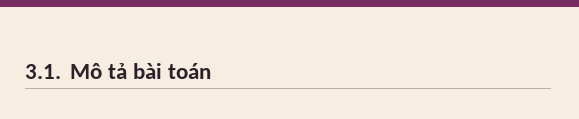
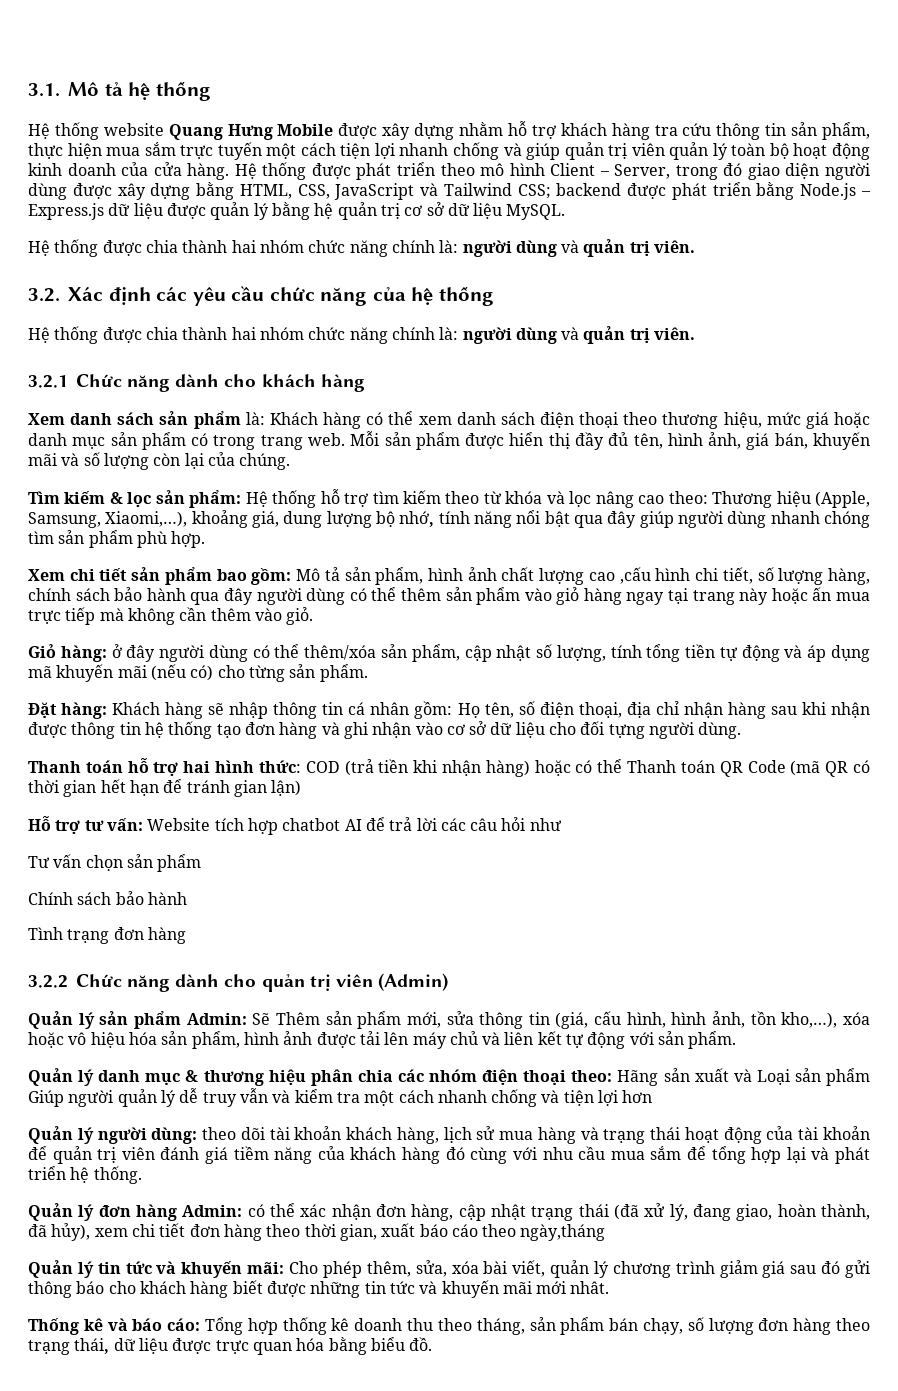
[132,63,212,79] bài toán -> [128,82,211,101] [28,121,871,140] [28,142,870,160] [28,162,870,180] [28,182,871,200] [28,202,566,220] [28,239,696,257] [28,286,494,306] [28,326,696,344] [28,374,365,392] [28,411,870,429] [28,431,871,450] [28,452,291,470] [28,489,871,508] [28,510,871,528] [28,530,206,548] [28,567,871,585] [28,587,871,605] [28,607,314,625] [28,644,870,662] [28,664,368,682] [28,701,870,719] [28,721,742,739] [28,758,871,777] [28,779,302,797] [28,816,562,835] [28,854,202,872] [28,891,187,905] [28,927,186,944] [28,973,448,992] [28,1011,870,1029] [28,1031,737,1049] [28,1068,871,1086] [28,1088,653,1107] [28,1126,871,1144] [28,1146,870,1164] [28,1166,142,1184] [28,1203,871,1221] [28,1223,606,1241] [28,1260,871,1278] [28,1280,610,1298] [28,1317,871,1335] [28,1337,433,1355] hệ thống // Hệ thống website Quang Hưng Mobile được xây dựng nhằm hỗ trợ khách hàng tra cứu thông tin sản phẩm, thực hiện mua sắm trực tuyến một cách tiện lợi nhanh chống và giúp quản trị viên quản lý toàn bộ hoạt động kinh doanh của cửa hàng. Hệ thống được phát triển theo mô hình Client – Server, trong đó giao diện người dùng được xây dựng bằng HTML, CSS, JavaScript và Tailwind CSS; backend được phát triển bằng Node.js – Express.js dữ liệu được quản lý bằng hệ quản trị cơ sở dữ liệu MySQL. // Hệ thống được chia thành hai nhóm chức năng chính là: người dùng và quản trị viên. // 3.2. Xác định các yêu cầu chức năng của hệ thống // Hệ thống được chia thành hai nhóm chức năng chính là: người dùng và quản trị viên. // 3.2.1 Chức năng dành cho khách hàng // Xem danh sách sản phẩm là: Khách hàng có thể xem danh sách điện thoại theo thương hiệu, mức giá hoặc danh mục sản phẩm có trong trang web. Mỗi sản phẩm được hiển thị đầy đủ tên, hình ảnh, giá bán, khuyến mãi và số lượng còn lại của chúng. // Tìm kiếm & lọc sản phẩm: Hệ thống hỗ trợ tìm kiếm theo từ khóa và lọc nâng cao theo: Thương hiệu (Apple, Samsung, Xiaomi,…), khoảng giá, dung lượng bộ nhớ, tính năng nổi bật qua đây giúp người dùng nhanh chóng tìm sản phẩm phù hợp. // Xem chi tiết sản phẩm bao gồm: Mô tả sản phẩm, hình ảnh chất lượng cao ,cấu hình chi tiết, số lượng hàng, chính sách bảo hành qua đây người dùng có thể thêm sản phẩm vào giỏ hàng ngay tại trang này hoặc ấn mua trực tiếp mà không cần thêm vào giỏ. // Giỏ hàng: ở đây người dùng có thể thêm/xóa sản phẩm, cập nhật số lượng, tính tổng tiền tự động và áp dụng mã khuyến mãi (nếu có) cho từng sản phẩm. // Đặt hàng: Khách hàng sẽ nhập thông tin cá nhân gồm: Họ tên, số điện thoại, địa chỉ nhận hàng sau khi nhận được thông tin hệ thống tạo đơn hàng và ghi nhận vào cơ sở dữ liệu cho đối tựng người dùng. // Thanh toán hỗ trợ hai hình thức: COD (trả tiền khi nhận hàng) hoặc có thể Thanh toán QR Code (mã QR có thời gian hết hạn để tránh gian lận) // Hỗ trợ tư vấn: Website tích hợp chatbot AI để trả lời các câu hỏi như // Tư vấn chọn sản phẩm // Chính sách bảo hành // Tình trạng đơn hàng // 3.2.2 Chức năng dành cho quản trị viên (Admin) // Quản lý sản phẩm Admin: Sẽ Thêm sản phẩm mới, sửa thông tin (giá, cấu hình, hình ảnh, tồn kho,…), xóa hoặc vô hiệu hóa sản phẩm, hình ảnh được tải lên máy chủ và liên kết tự động với sản phẩm. // Quản lý danh mục & thương hiệu phân chia các nhóm điện thoại theo: Hãng sản xuất và Loại sản phẩm Giúp người quản lý dễ truy vẫn và kiểm tra một cách nhanh chống và tiện lợi hơn // Quản lý người dùng: theo dõi tài khoản khách hàng, lịch sử mua hàng và trạng thái hoạt động của tài khoản để quản trị viên đánh giá tiềm năng của khách hàng đó cùng với nhu cầu mua sắm để tổng hợp lại và phát triển hệ thống. // Quản lý đơn hàng Admin: có thể xác nhận đơn hàng, cập nhật trạng thái (đã xử lý, đang giao, hoàn thành, đã hủy), xem chi tiết đơn hàng theo thời gian, xuất báo cáo theo ngày,tháng // Quản lý tin tức và khuyến mãi: Cho phép thêm, sửa, xóa bài viết, quản lý chương trình giảm giá sau đó gửi thông báo cho khách hàng biết được những tin tức và khuyến mãi mới nhât. // Thống kê và báo cáo: Tổng hợp thống kê doanh thu theo tháng, sản phẩm bán chạy, số lượng đơn hàng theo trạng thái, dữ liệu được trực quan hóa bằng biểu đồ.

